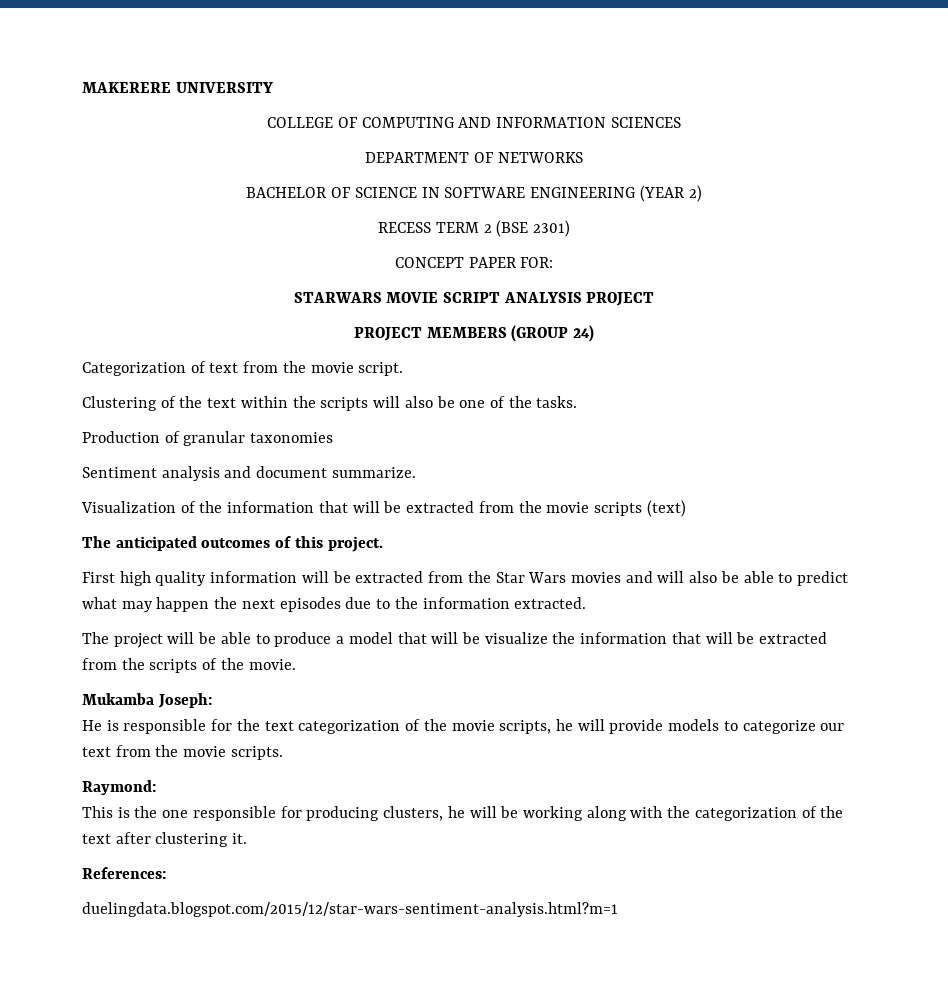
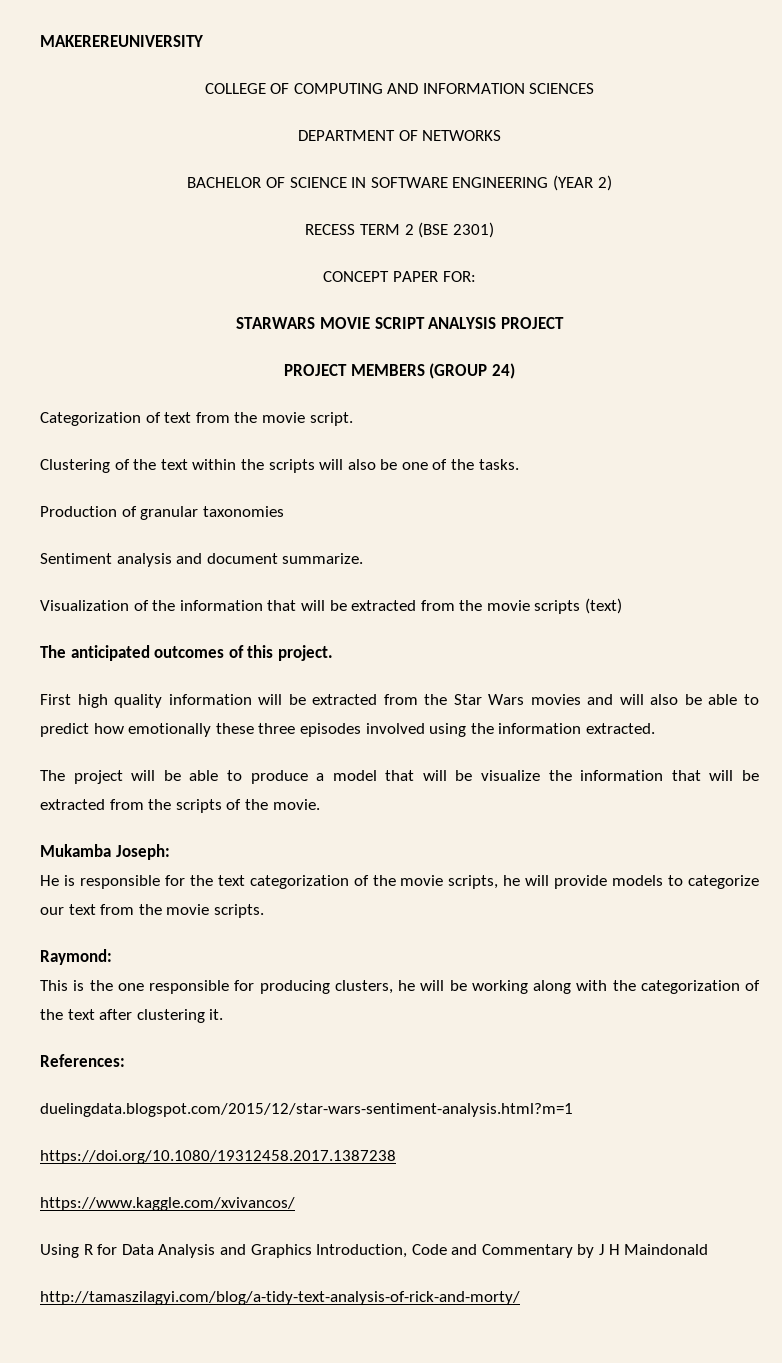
[82,82,273,93] MAKERERE UNIVERSITY -> [40,35,203,47] MAKEREREUNIVERSITY
[82,597,391,612] what may happen the next episodes due to -> [93,723,467,737] how emotionally these three episodes involved using
(618, 909) none -> [40,1150,396,1164] [40,1197,295,1211] [40,1244,709,1258] [40,1291,520,1305] // https://doi.org/10.1080/19312458.2017.1387238 // https://www.kaggle.com/xvivancos/ // Using R for Data Analysis and Graphics Introduction, Code and Commentary by J H Maindonald // http://tamaszilagyi.com/blog/a-tidy-text-analysis-of-rick-and-morty/

